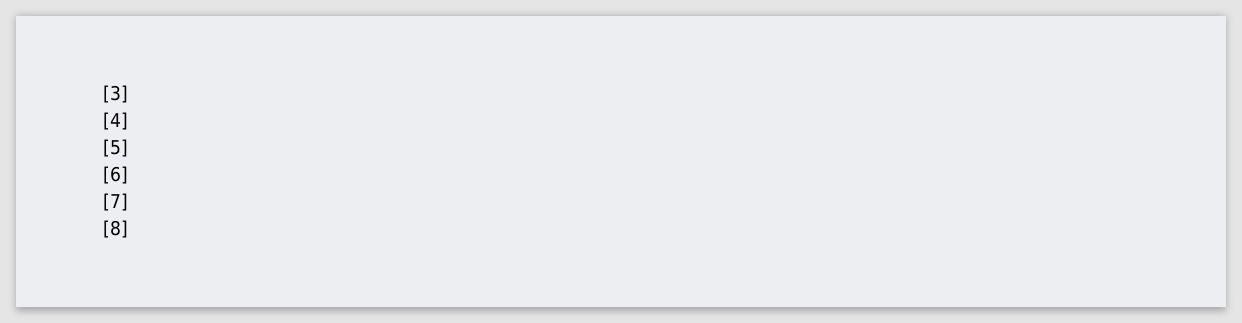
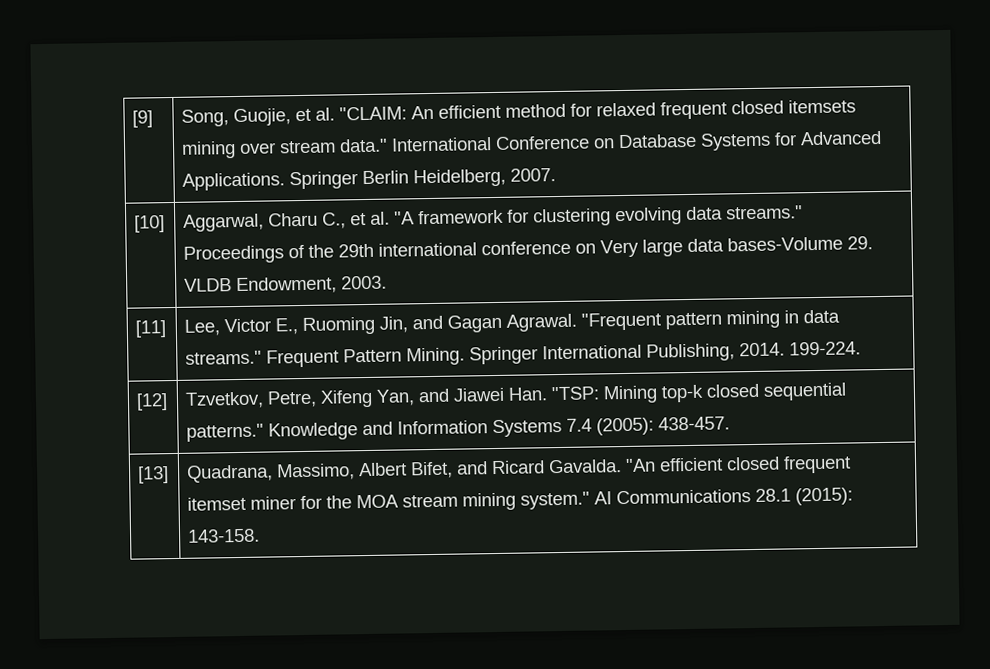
[103,85,128,103] [103,112,128,130] [103,139,128,157] [103,166,128,184] [103,193,128,211] [103,220,128,238] [3] // [4] // [5] // [6] // [7] // [8] -> [132,110,154,128] [181,99,857,127] [181,130,883,159] [182,168,557,191] [134,215,166,233] [183,205,804,232] [183,236,874,264] [184,275,388,295] [135,320,168,338] [184,309,841,336] [185,341,862,368] [136,393,169,411] [185,382,848,409] [186,416,731,442] [138,466,170,484] [187,455,852,483] [187,487,854,511] [187,528,261,543] [9] | Song, Guojie, et al. "CLAIM: An efficient method for relaxed frequent closed itemsets mining over stream data." International Conference on Database Systems for Advanced Applications. Springer Berlin Heidelberg, 2007. // [10] | Aggarwal, Charu C., et al. "A framework for clustering evolving data streams." Proceedings of the 29th international conference on Very large data bases-Volume 29. VLDB Endowment, 2003. // [11] | Lee, Victor E., Ruoming Jin, and Gagan Agrawal. "Frequent pattern mining in data streams." Frequent Pattern Mining. Springer International Publishing, 2014. 199-224. // [12] | Tzvetkov, Petre, Xifeng Yan, and Jiawei Han. "TSP: Mining top-k closed sequential patterns." Knowledge and Information Systems 7.4 (2005): 438-457. // [13] | Quadrana, Massimo, Albert Bifet, and Ricard Gavalda. "An efficient closed frequent itemset miner for the MOA stream mining system." AI Communications 28.1 (2015): 143-158.

